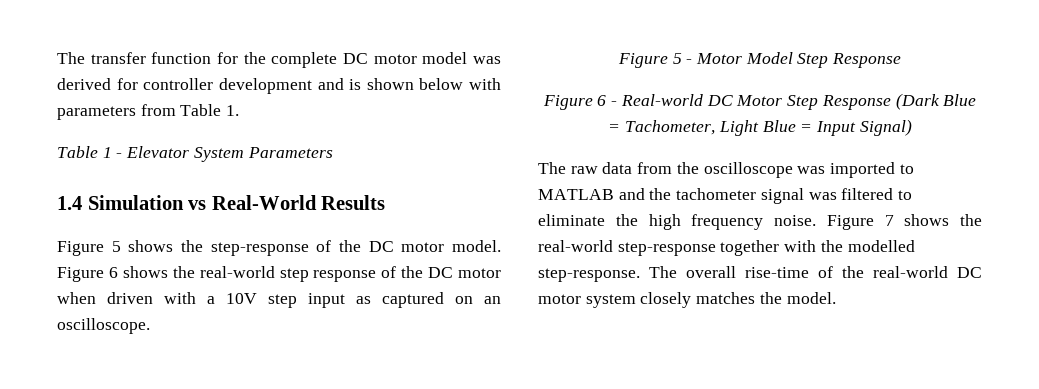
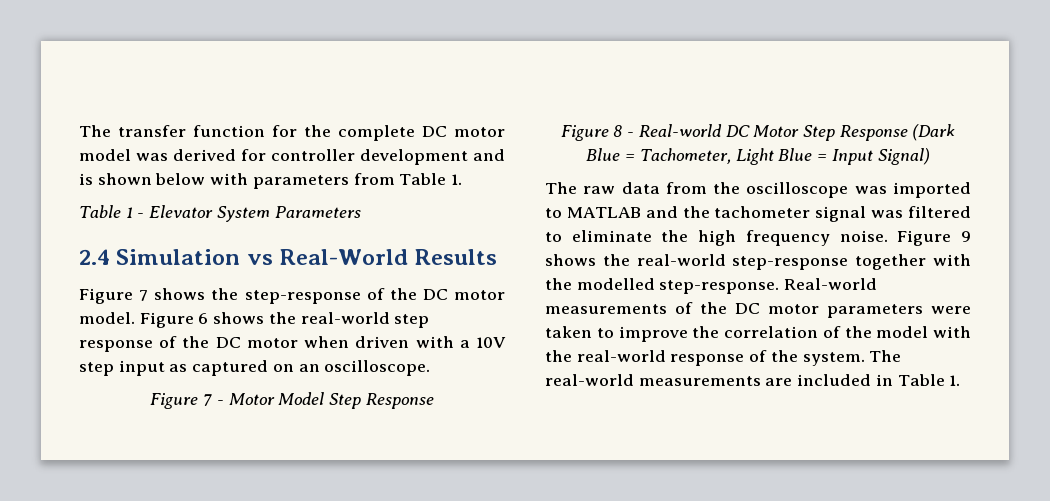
[57,196,82,210] 1.4 -> [79,249,110,265] 2.4
[111,241,121,252] 5 -> [139,290,149,301] 7
[672,53,682,64] 5 -> [203,394,213,406] 7
[597,95,607,106] 6 -> [613,125,623,137] 8
[884,215,894,226] 7 -> [961,231,971,242] 9
[649,266,982,278] [538,292,836,308] The overall rise-time of the real-world DC motor system closely matches the model. -> [784,278,878,290] [545,302,971,318] [545,326,971,342] [545,350,902,366] [545,374,961,386] Real-world measurements of the DC motor parameters were taken to improve the correlation of the model with the real-world response of the system. The real-world measurements are included in Table 1.

